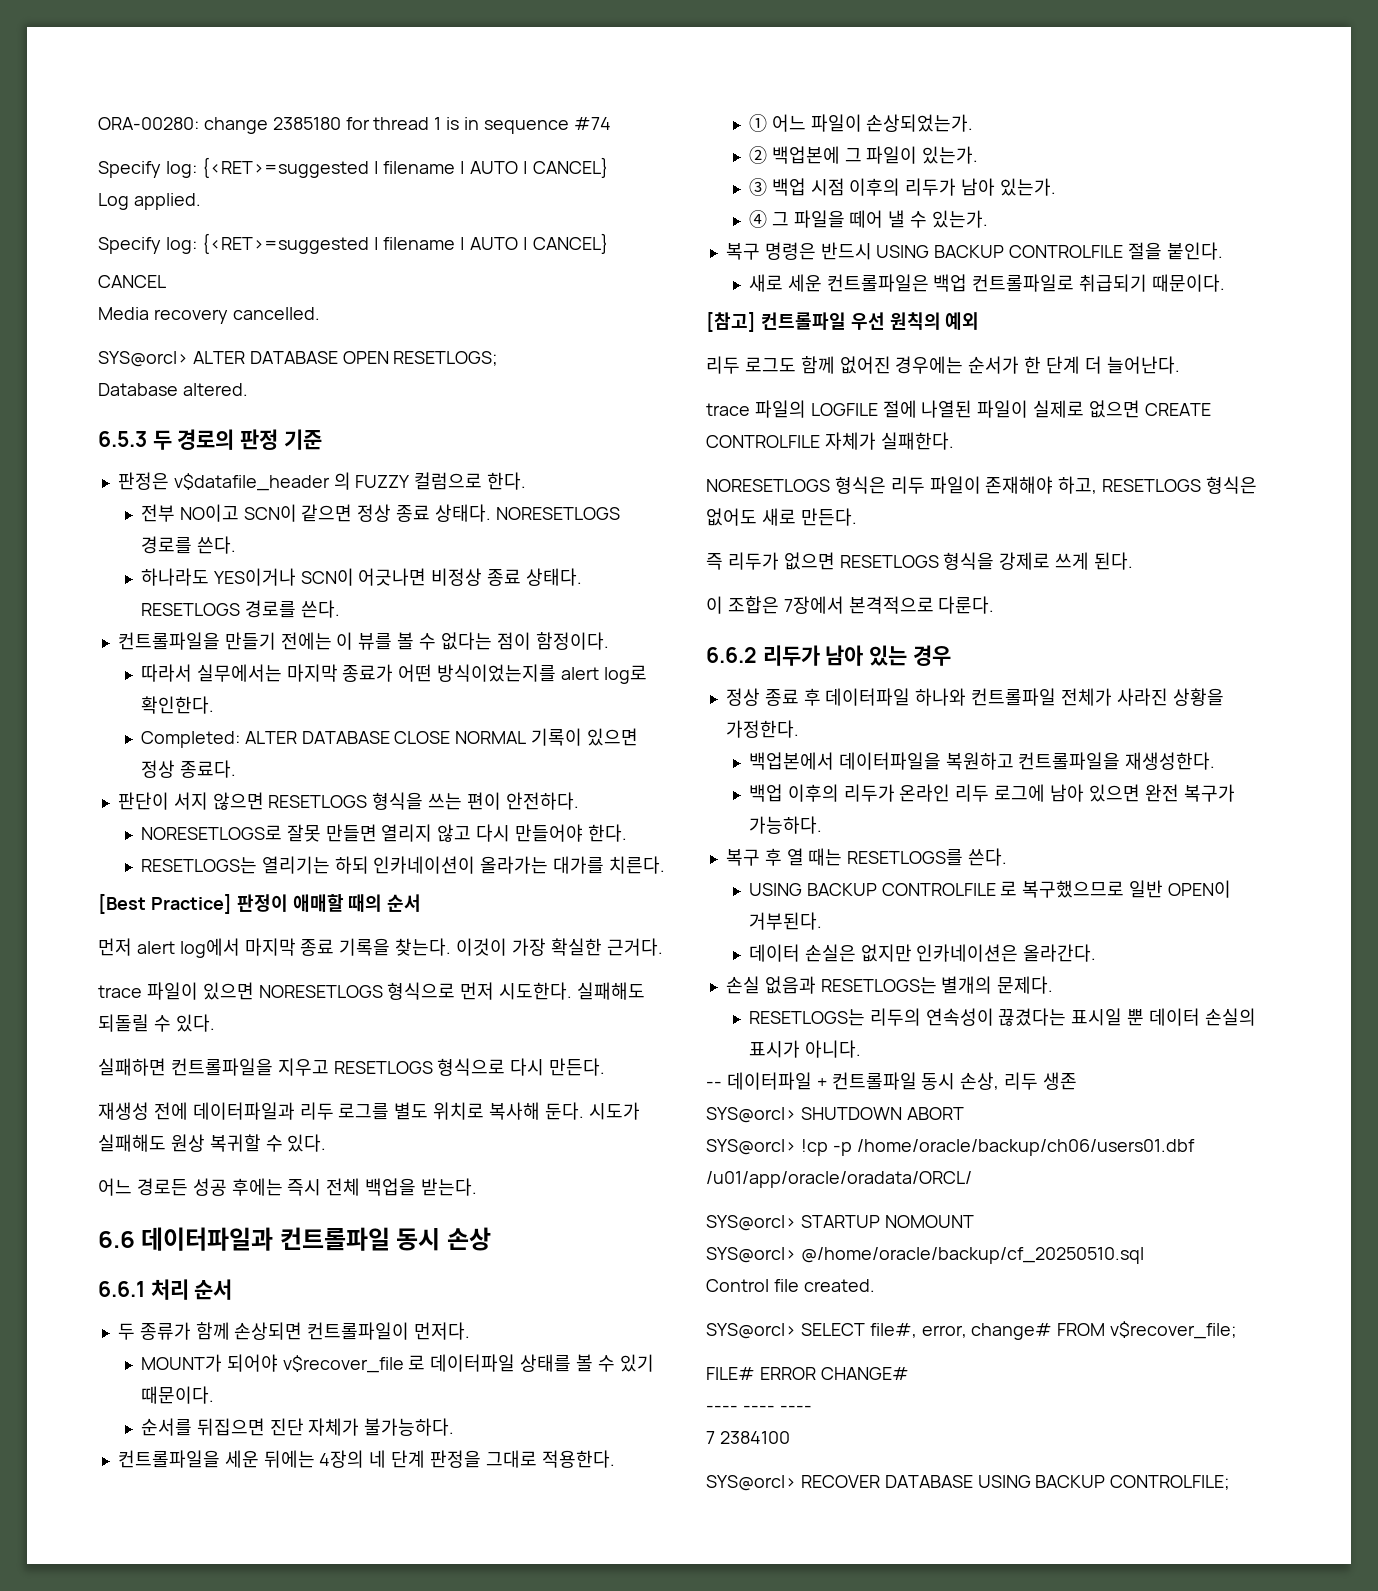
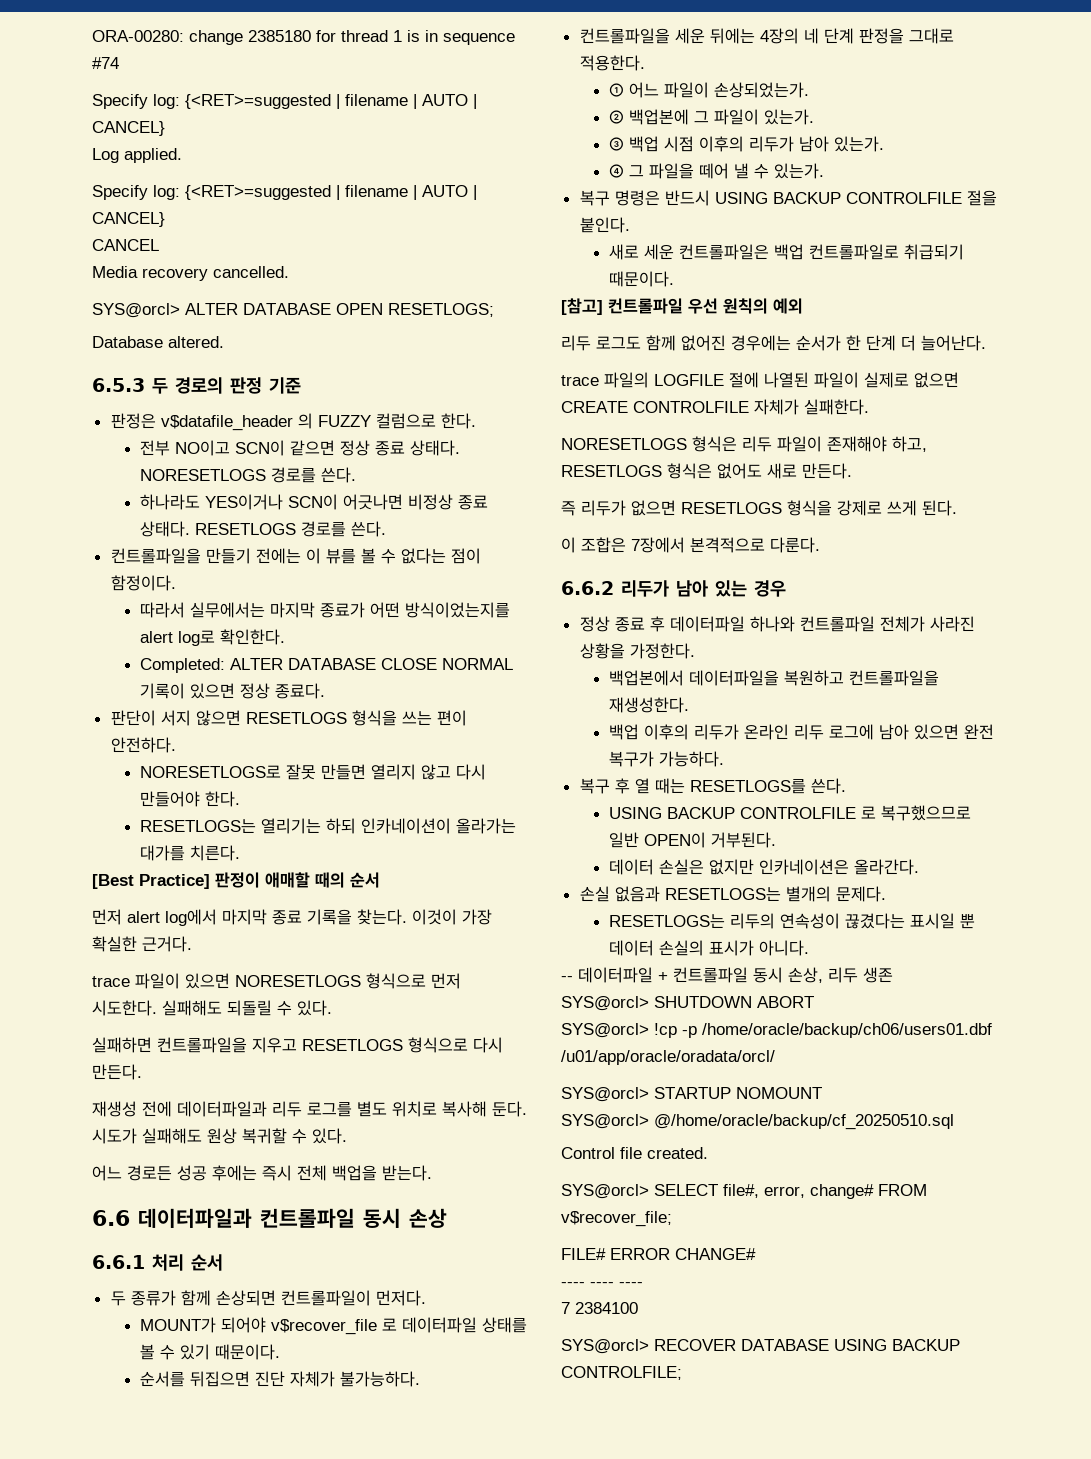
[706,1171,972,1188] /u01/app/oracle/oradata/ORCL/ -> [561,1050,775,1065] /u01/app/oracle/oradata/orcl/

